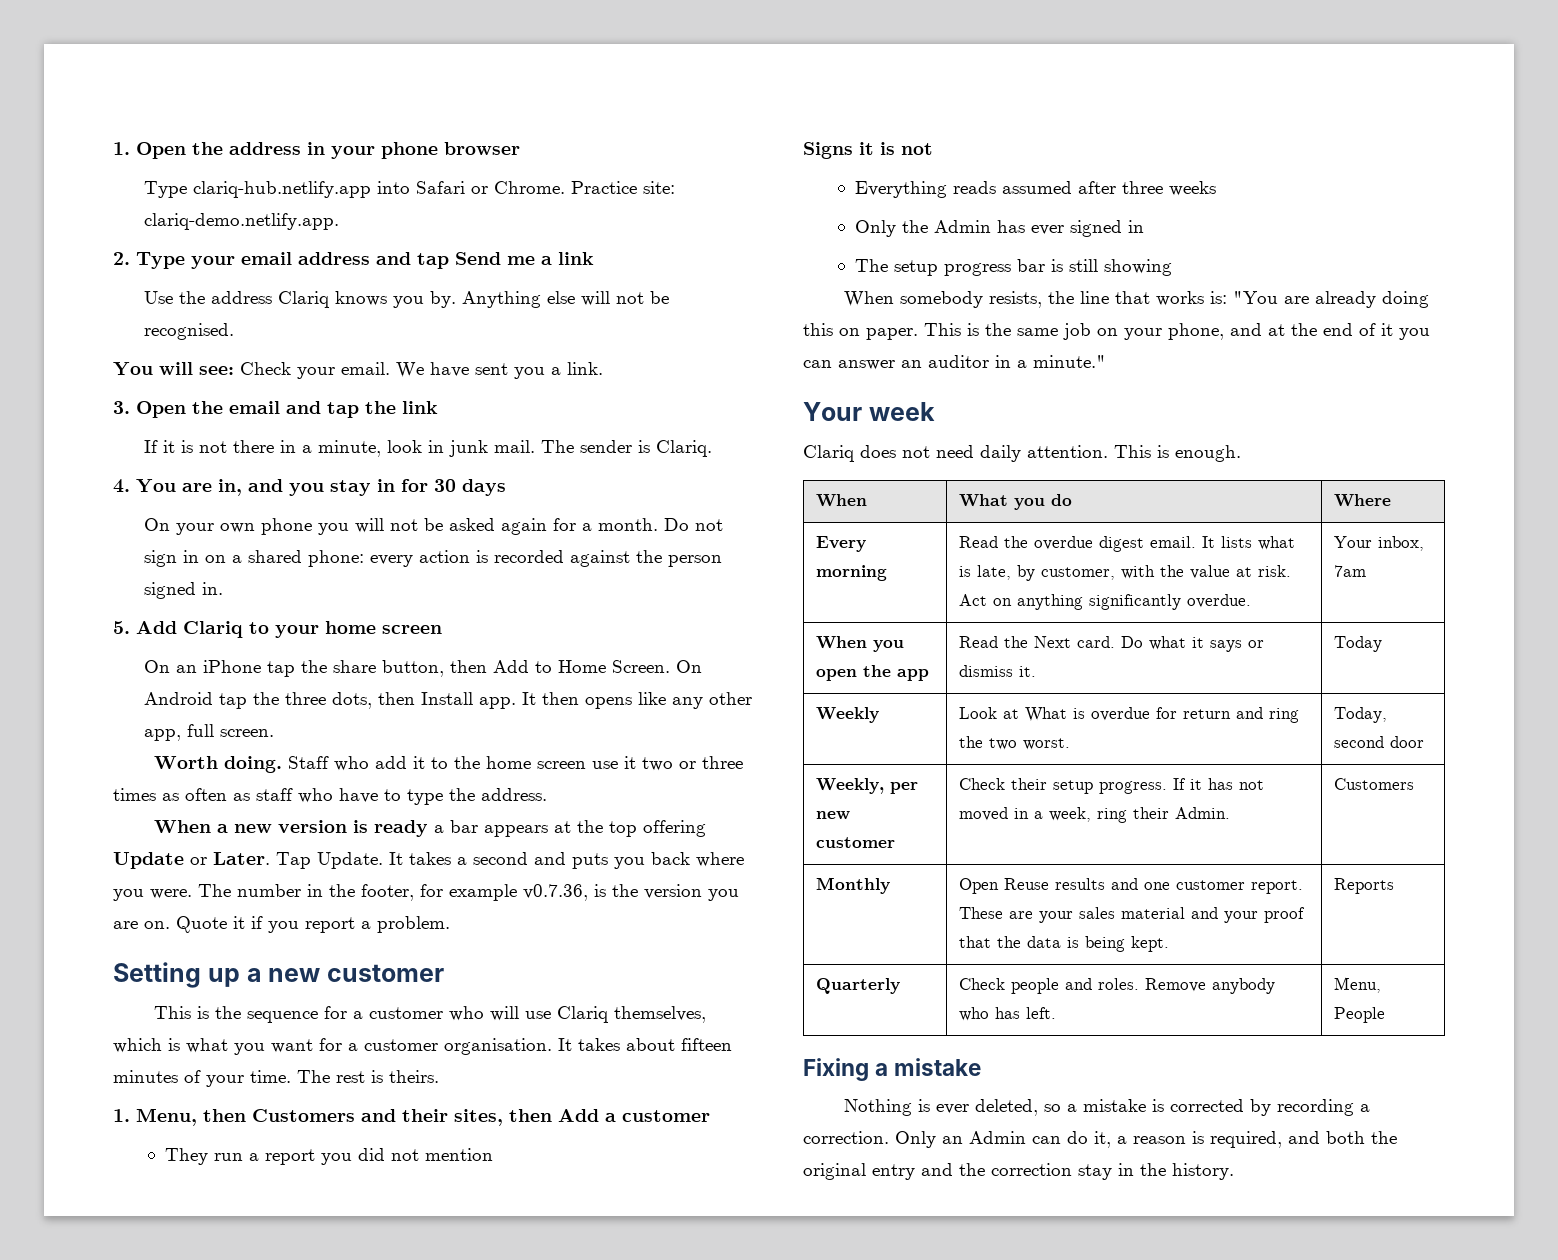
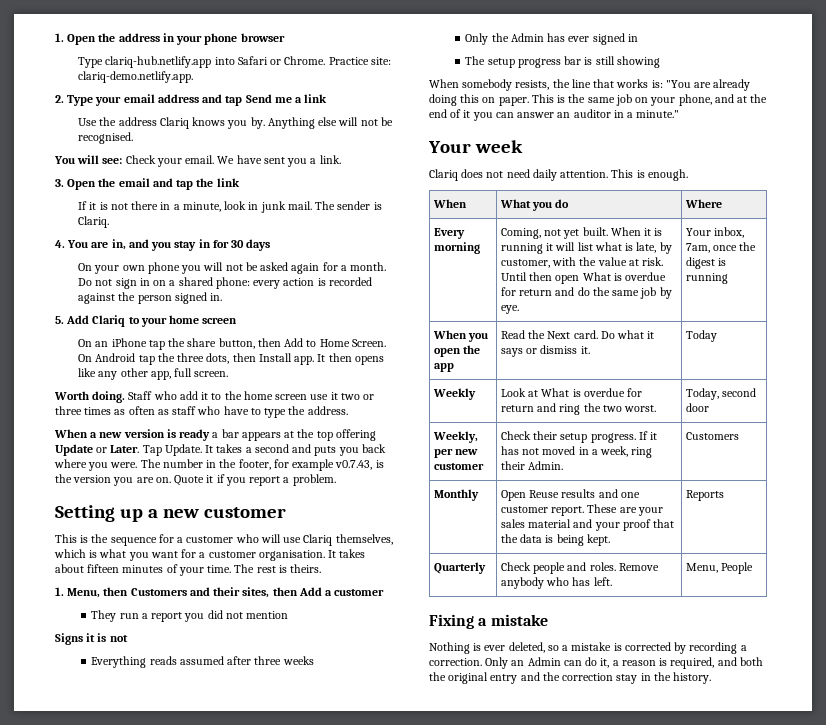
[523,884,588,901] v0.7.36, -> [335,460,373,470] v0.7.43,
[958,536,1252,552] Read the overdue digest email. It lists -> [500,227,663,239] [500,242,593,254] Coming, not yet built. When it is running it will list
[958,594,1251,610] [1333,536,1424,551] [1333,565,1366,577] Act on anything significantly overdue. | Your inbox, 7am -> [500,272,667,284] [500,287,672,299] [500,305,519,314] [685,227,745,238] [685,242,757,253] [685,257,727,269] [685,273,728,284] Until then open What is overdue for return and do the same job by eye. | Your inbox, 7am, once the digest is running

